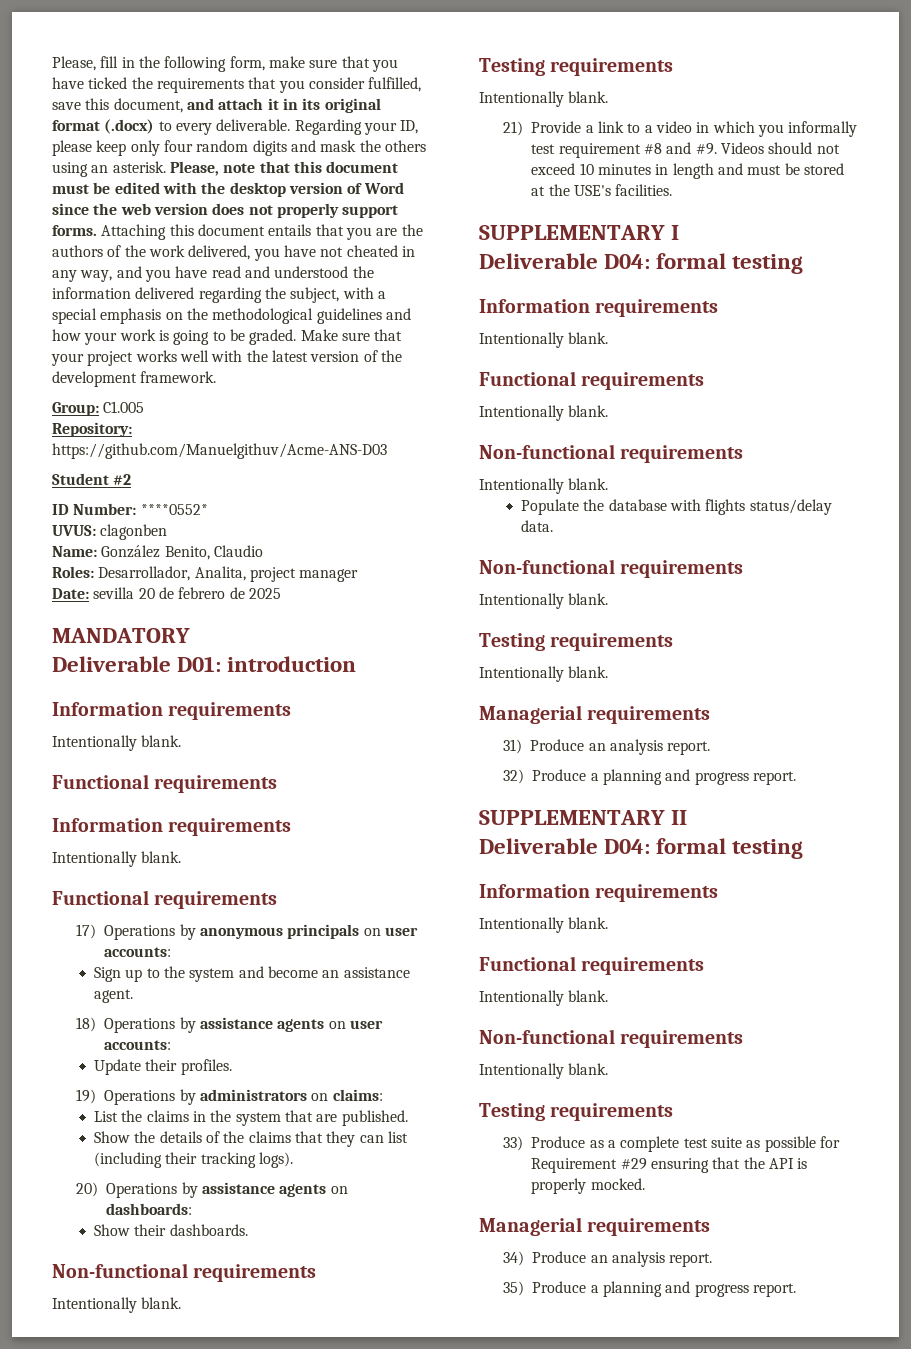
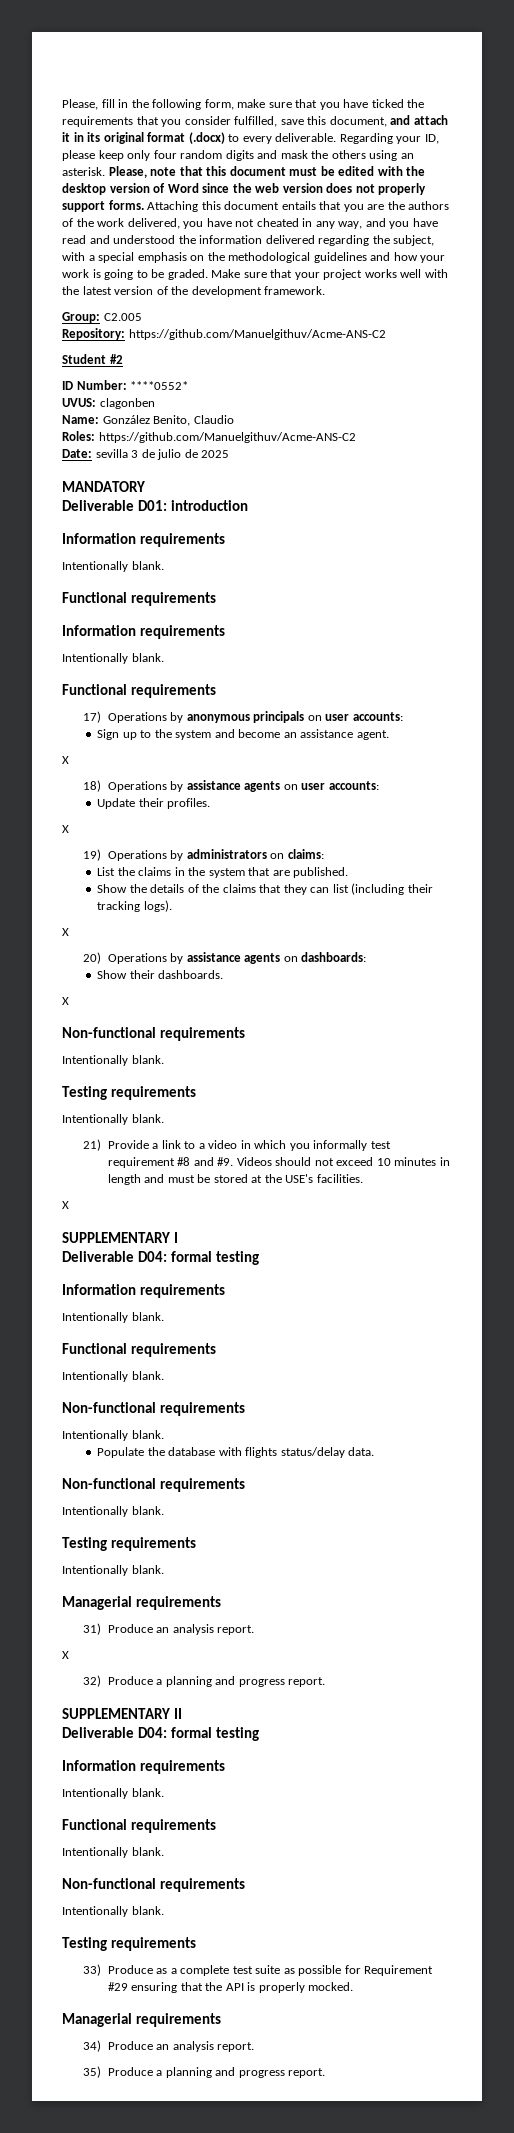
[103,401,145,413] C1.005 -> [103,313,142,321] C2.005
[52,443,387,459] https://github.com/Manuelgithuv/Acme-ANS-D03 -> [128,329,386,340] https://github.com/Manuelgithuv/Acme-ANS-C2
[98,566,359,582] Desarrollador, Analita, project manager -> [98,432,356,443] https://github.com/Manuelgithuv/Acme-ANS-C2
[138,587,226,599] 20 de febrero -> [131,449,182,460] 3 de julio
(134, 996) none -> [62,756,69,764] // X
(232, 1067) none -> [62,825,69,833] // X
(294, 1160) none -> [62,928,69,936] // X
(248, 1230) none -> [62,997,69,1005] // X
(673, 190) none -> [62,1201,69,1209] // X
(711, 748) none -> [62,1651,69,1659] // X

